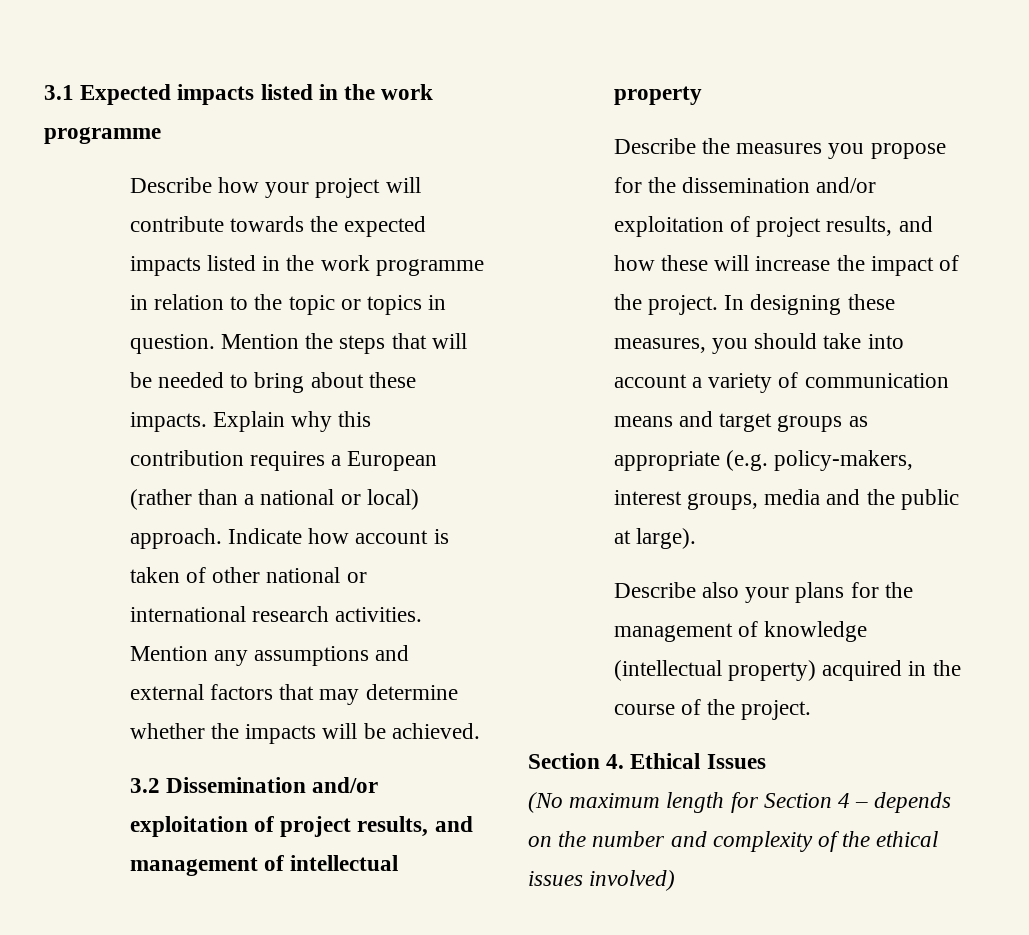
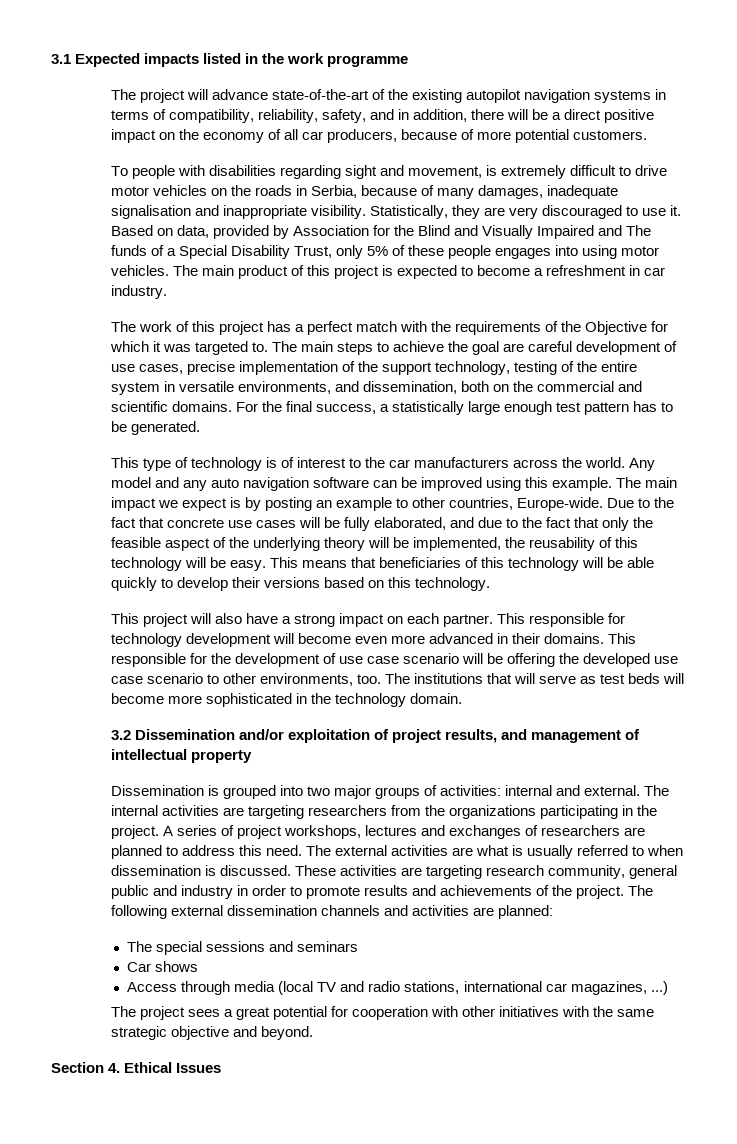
[129,177,421,198] [129,216,427,237] [129,255,484,276] [129,294,447,315] [129,333,467,354] [129,372,416,393] [129,411,372,432] [129,450,438,471] [129,489,419,510] [129,528,449,549] [129,567,367,583] [129,606,423,622] [129,645,410,666] [129,684,458,705] [129,723,480,744] Describe how your project will contribute towards the expected impacts listed in the work programme in relation to the topic or topics in question. Mention the steps that will be needed to bring about these impacts. Explain why this contribution requires a European (rather than a national or local) approach. Indicate how account is taken of other national or international research activities. Mention any assumptions and external factors that may determine whether the impacts will be achieved. -> [110,89,667,103] [110,109,655,123] [110,129,648,143] [110,165,668,179] [110,185,619,199] [110,205,682,219] [110,225,652,239] [110,245,660,259] [110,265,666,279] [110,285,167,299] [110,321,669,335] [109,341,678,355] [110,361,638,375] [110,381,643,395] [110,401,674,415] [110,421,200,435] [110,457,656,471] [110,477,678,491] [110,497,675,511] [110,517,654,531] [110,537,639,551] [110,557,655,571] [110,577,490,591] [110,613,626,627] [110,633,637,647] [110,653,679,667] [110,673,685,686] [110,693,462,707] The project will advance state-of-the-art of the existing autopilot navigation systems in terms of compatibility, reliability, safety, and in addition, there will be a direct positive impact on the economy of all car producers, because of more potential customers. // To people with disabilities regarding sight and movement, is extremely difficult to drive motor vehicles on the roads in Serbia, because of many damages, inadequate signalisation and inappropriate visibility. Statistically, they are very discouraged to use it. Based on data, provided by Association for the Blind and Visually Impaired and The funds of a Special Disability Trust, only 5% of these people engages into using motor vehicles. The main product of this project is expected to become a refreshment in car industry. // The work of this project has a perfect match with the requirements of the Objective for which it was targeted to. The main steps to achieve the goal are careful development of use cases, precise implementation of the support technology, testing of the entire system in versatile environments, and dissemination, both on the commercial and scientific domains. For the final success, a statistically large enough test pattern has to be generated. // This type of technology is of interest to the car manufacturers across the world. Any model and any auto navigation software can be improved using this example. The main impact we expect is by posting an example to other countries, Europe-wide. Due to the fact that concrete use cases will be fully elaborated, and due to the fact that only the feasible aspect of the underlying theory will be implemented, the reusability of this technology will be easy. This means that beneficiaries of this technology will be able quickly to develop their versions based on this technology. // This project will also have a strong impact on each partner. This responsible for technology development will become even more advanced in their domains. This responsible for the development of use case scenario will be offering the developed use case scenario to other environments, too. The institutions that will serve as test beds will become more sophisticated in the technology domain.
[613,138,946,159] [613,177,877,193] [613,216,933,237] [613,255,960,276] [613,294,895,315] [613,333,904,354] [613,372,949,393] [613,411,868,432] [613,450,914,471] [613,489,959,510] [613,528,697,549] [613,582,913,603] [613,621,868,642] [613,660,961,681] [613,699,812,720] [528,753,766,769] [528,792,952,813] [528,831,939,852] [528,870,676,891] Describe the measures you propose for the dissemination and/or exploitation of project results, and how these will increase the impact of the project. In designing these measures, you should take into account a variety of communication means and target groups as appropriate (e.g. policy-makers, interest groups, media and the public at large). // Describe also your plans for the management of knowledge (intellectual property) acquired in the course of the project. // Section 4. Ethical Issues // (No maximum length for Section 4 – depends on the number and complexity of the ethical issues involved) -> [110,785,670,799] [110,805,658,819] [110,825,646,839] [110,845,684,859] [110,865,678,879] [110,885,654,899] [110,905,553,919] [127,941,359,955] [127,961,199,972] [127,981,668,995] [110,1006,655,1020] [110,1026,313,1040] [51,1062,222,1073] Dissemination is grouped into two major groups of activities: internal and external. The internal activities are targeting researchers from the organizations participating in the project. A series of project workshops, lectures and exchanges of researchers are planned to address this need. The external activities are what is usually referred to when dissemination is discussed. These activities are targeting research community, general public and industry in order to promote results and achievements of the project. The following external dissemination channels and activities are planned: // The special sessions and seminars // Car shows // Access through media (local TV and radio stations, international car magazines, ...) // The project sees a great potential for cooperation with other initiatives with the same strategic objective and beyond. // Section 4. Ethical Issues

